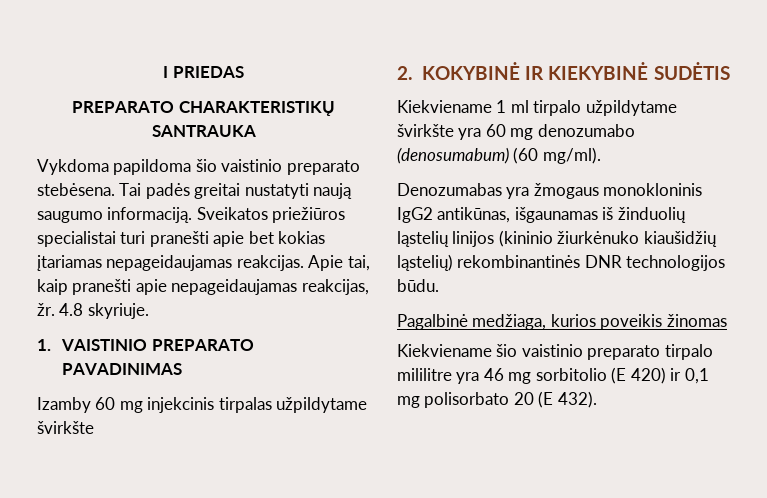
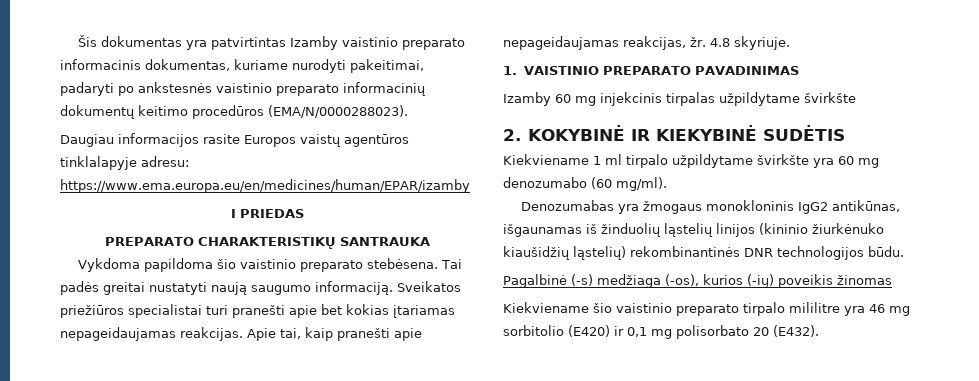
(163, 72) none -> [78,35,466,50] [60,59,424,73] [60,82,425,96] [60,105,408,119] [60,133,409,147] [60,156,189,170] [60,179,470,193] Šis dokumentas yra patvirtintas Izamby vaistinio preparato informacinis dokumentas, kuriame nurodyti pakeitimai, padaryti po ankstesnės vaistinio preparato informacinių dokumentų keitimo procedūros (EMA/N/0000288023). // Daugiau informacijos rasite Europos vaistų agentūros tinklalapyje adresu: https://www.ema.europa.eu/en/medicines/human/EPAR/izamby //
[397,147,509,164] (denosumabum) -> (587, 182) none
[472,314,596,330] medžiaga, kurios -> [571,274,774,288] (-s) medžiaga (-os), kurios (-ių)
[611,367,666,384] (E 420) -> [568,325,610,337] (E420)
[538,391,597,408] (E 432). -> [773,325,819,337] (E432).

